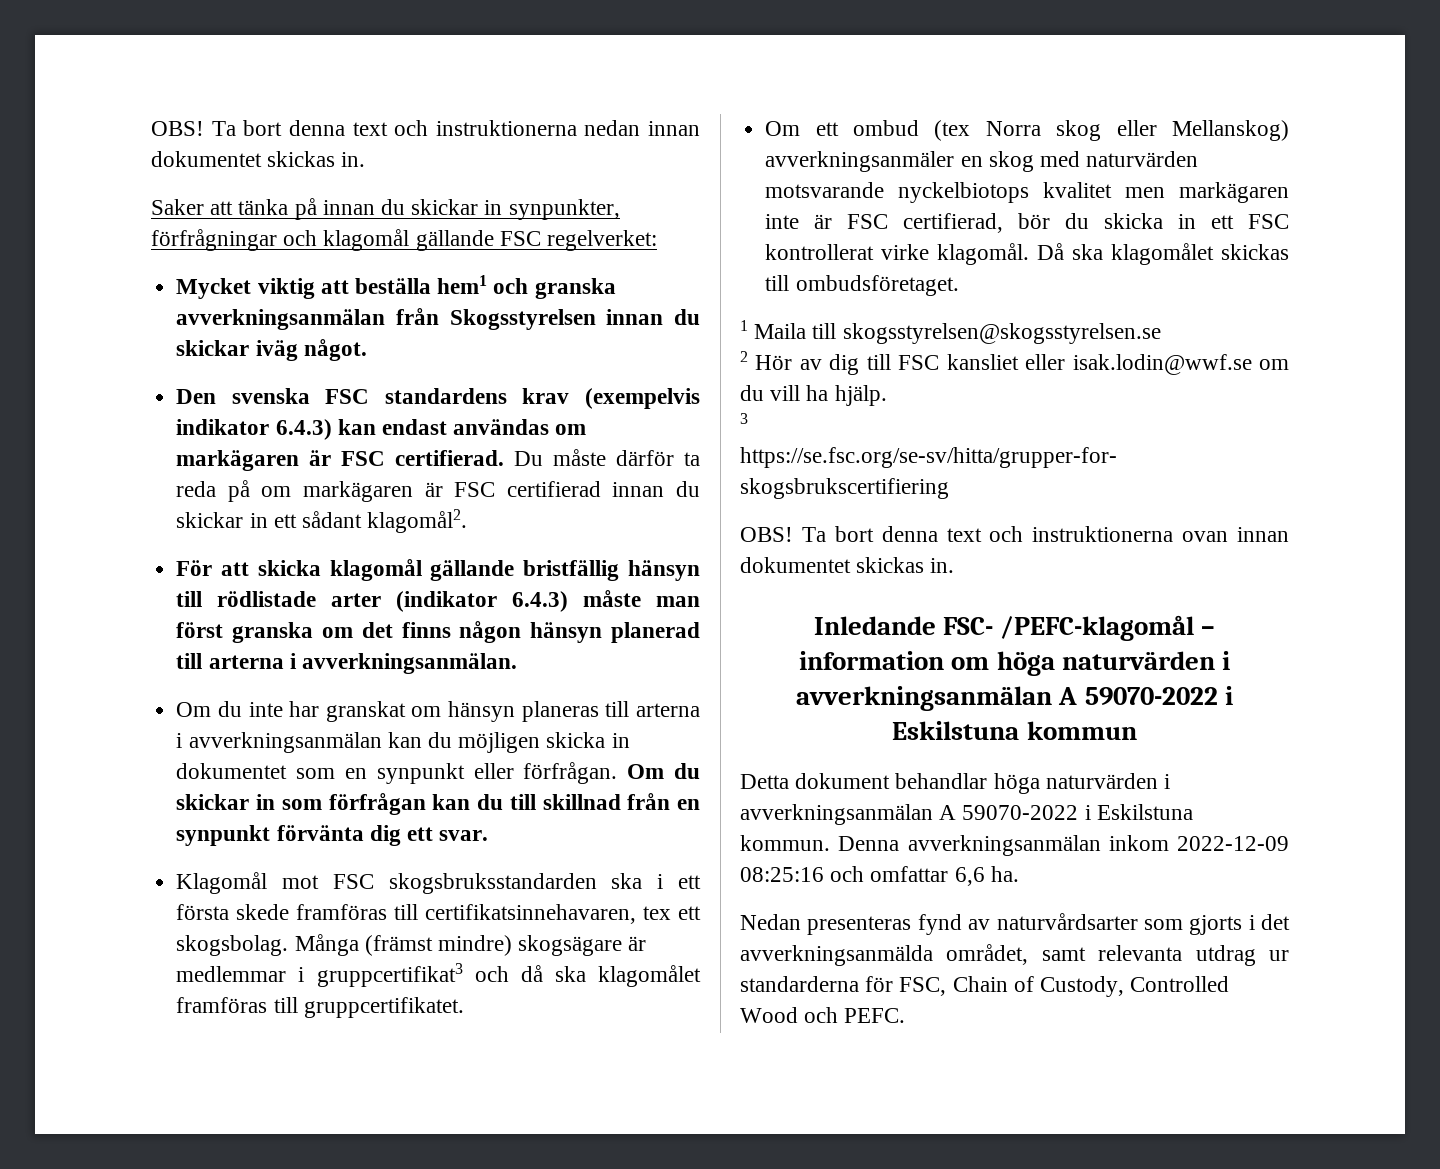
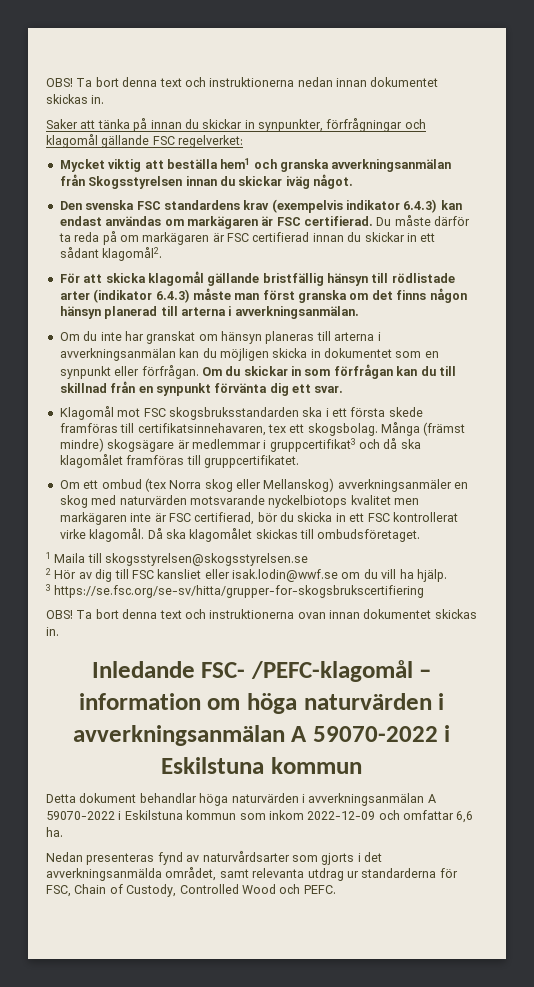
[740,835,1101,856] kommun. Denna avverkningsanmälan -> [186,810,266,820] kommun som
[740,867,824,882] 08:25:16 -> (376, 815) none

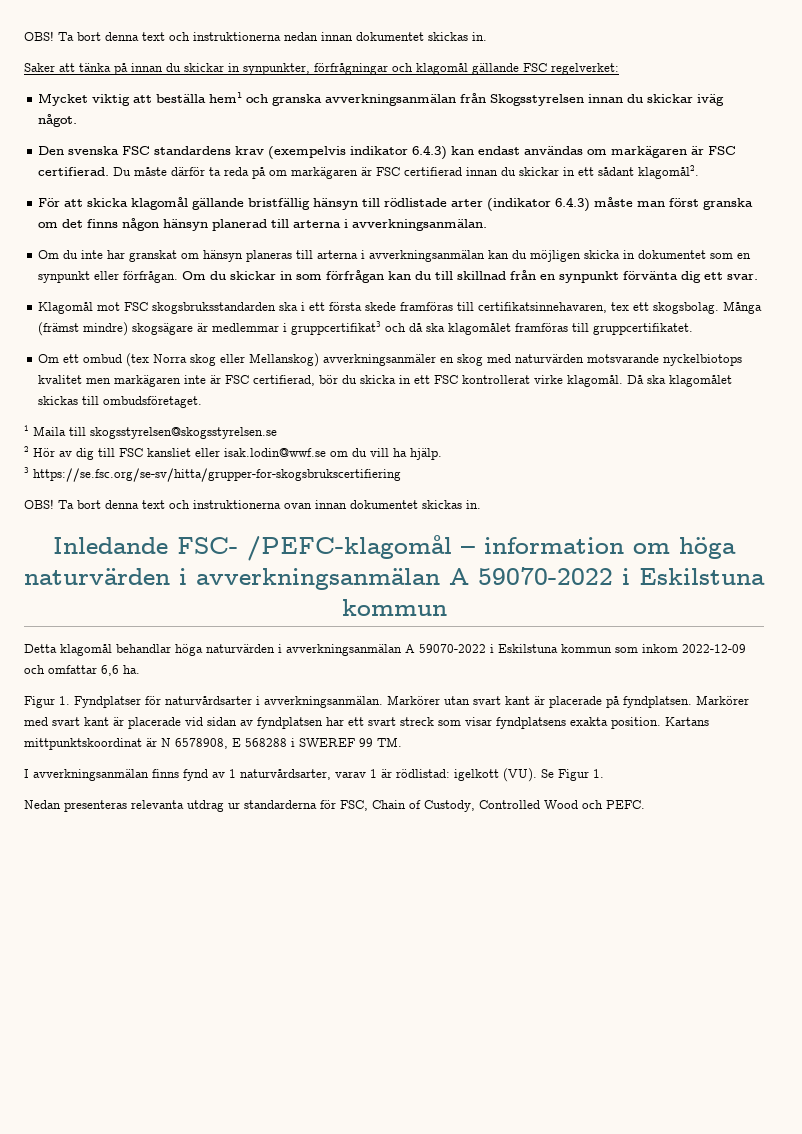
[79,793,137,803] dokument -> [60,644,112,656] klagomål
[46,851,382,865] [46,867,249,881] Nedan presenteras fynd av naturvårdsarter som gjorts i det avverkningsanmälda området, samt -> [24,695,749,708] [24,717,709,729] [24,737,402,750] [24,768,604,782] [24,800,127,812] Figur 1. Fyndplatser för naturvårdsarter i avverkningsanmälan. Markörer utan svart kant är placerade på fyndplatsen. Markörer med svart kant är placerade vid sidan av fyndplatsen har ett svart streck som visar fyndplatsens exakta position. Kartans mittpunktskoordinat är N 6578908, E 568288 i SWEREF 99 TM. // I avverkningsanmälan finns fynd av 1 naturvårdsarter, varav 1 är rödlistad: igelkott (VU). Se Figur 1. // Nedan presenteras

